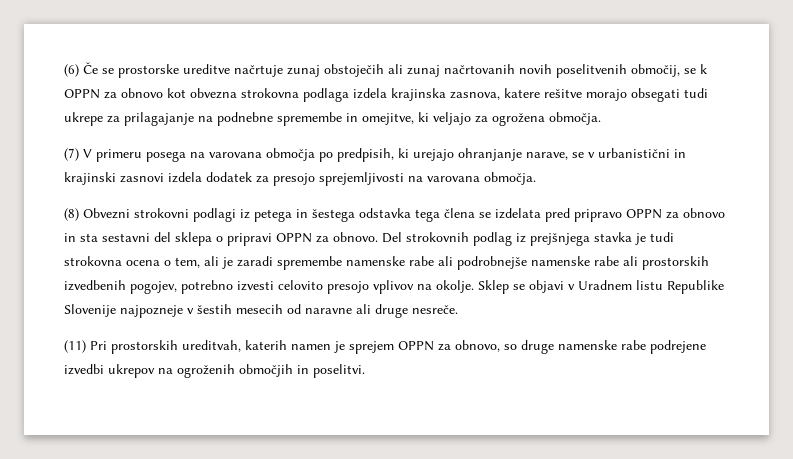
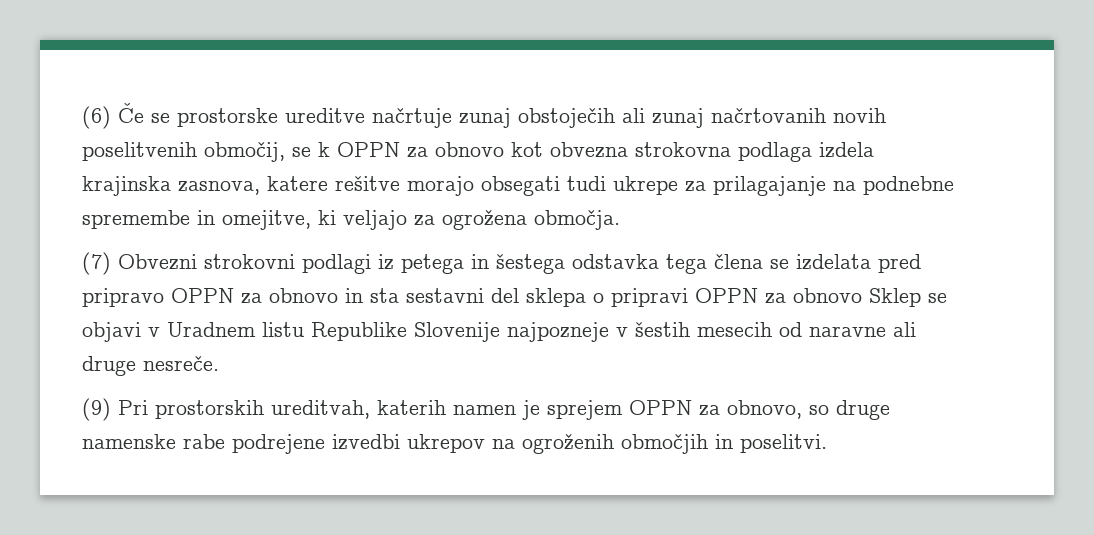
[83,148,686,162] [64,172,536,186] [64,208,79,221] V primeru posega na varovana območja po predpisih, ki urejajo ohranjanje narave, se v urbanistični in krajinski zasnovi izdela dodatek za presojo sprejemljivosti na varovana območja. // (8) -> (111, 263) none
[333,232,674,246] [64,256,709,270] [64,280,474,294] obnovo. Del strokovnih podlag iz prejšnjega stavka je tudi strokovna ocena o tem, ali je zaradi spremembe namenske rabe ali podrobnejše namenske rabe ali prostorskih izvedbenih pogojev, potrebno izvesti celovito presojo vplivov na okolje. -> [793,288,862,303] obnovo
[64,340,86,353] (11) -> [82,398,111,421] (9)

